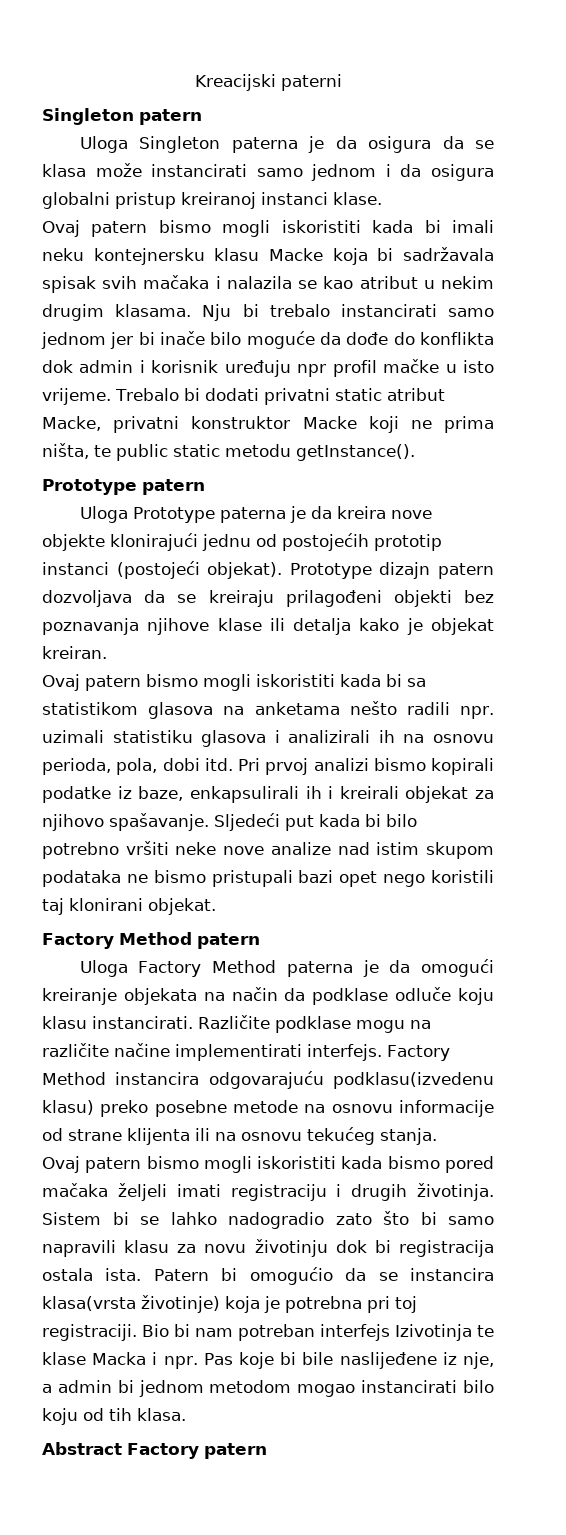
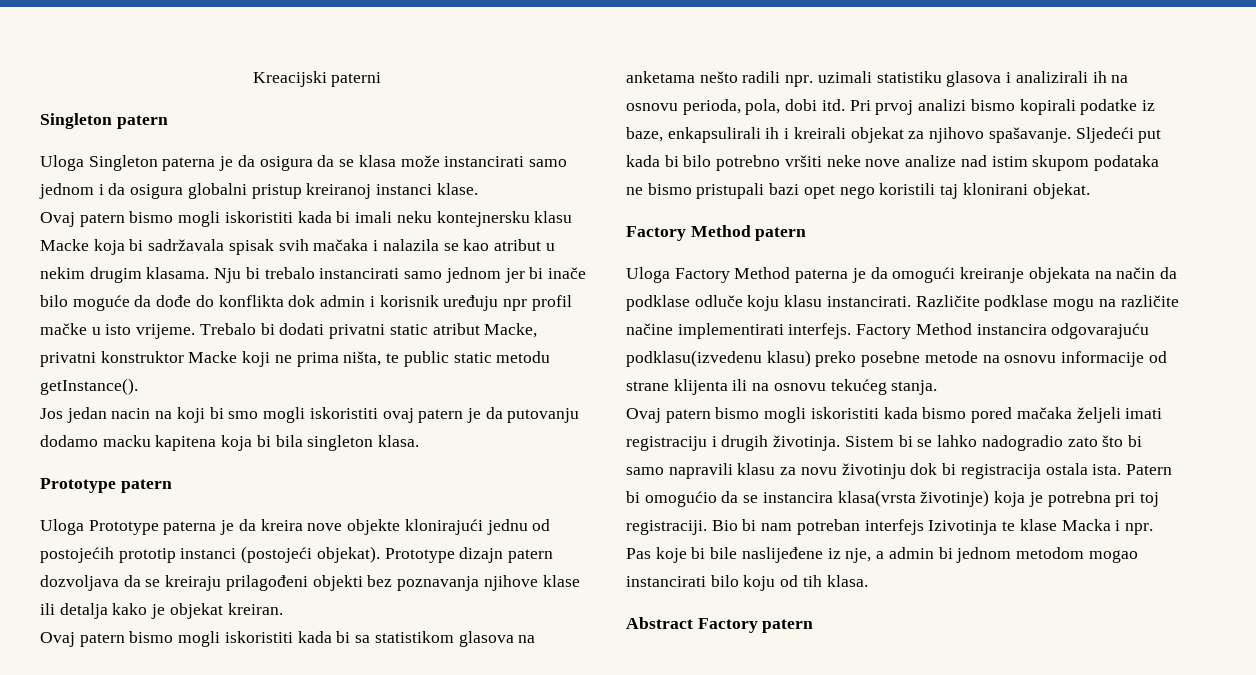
(415, 452) none -> [40,407,580,423] [40,435,420,451] // Jos jedan nacin na koji bi smo mogli iskoristiti ovaj patern je da putovanju dodamo macku kapitena koja bi bila singleton klasa.

